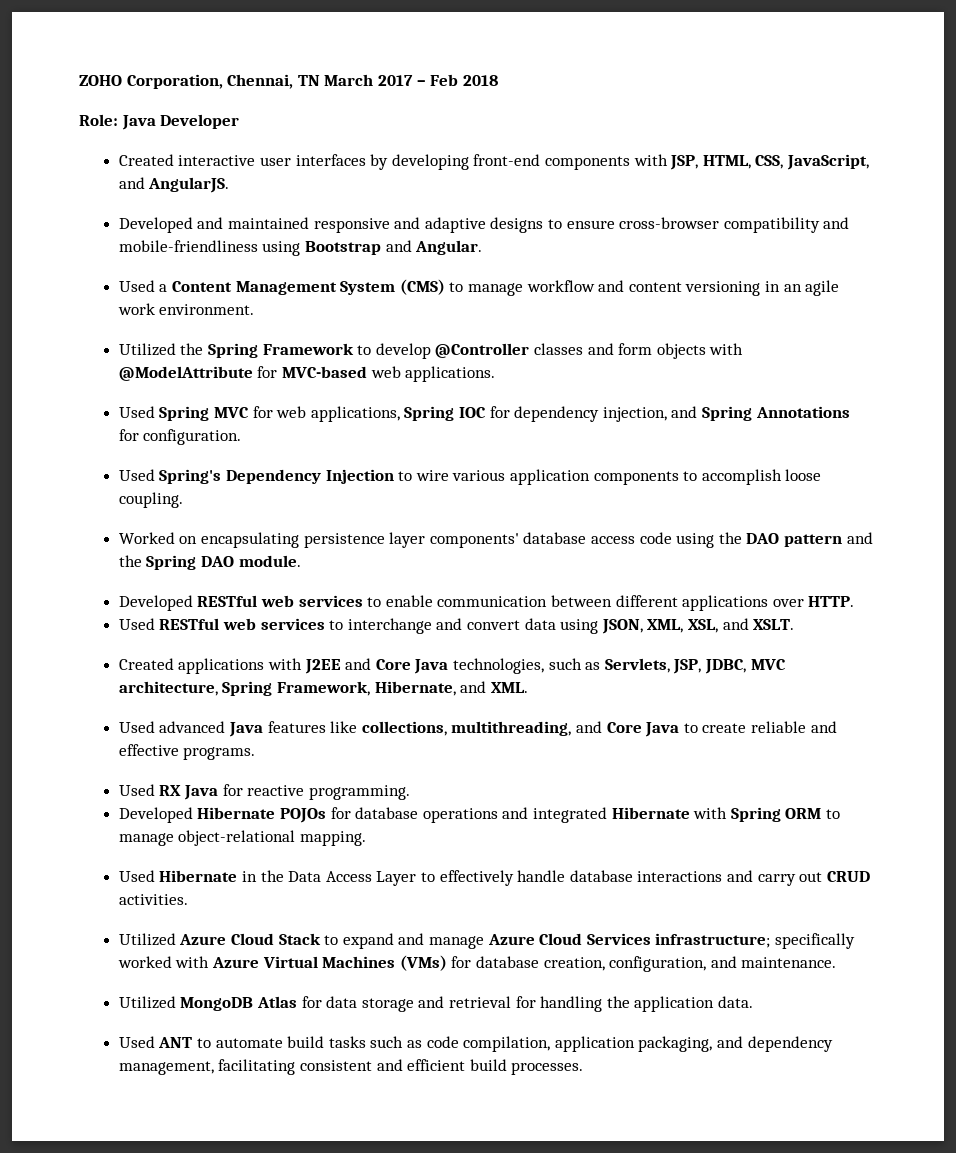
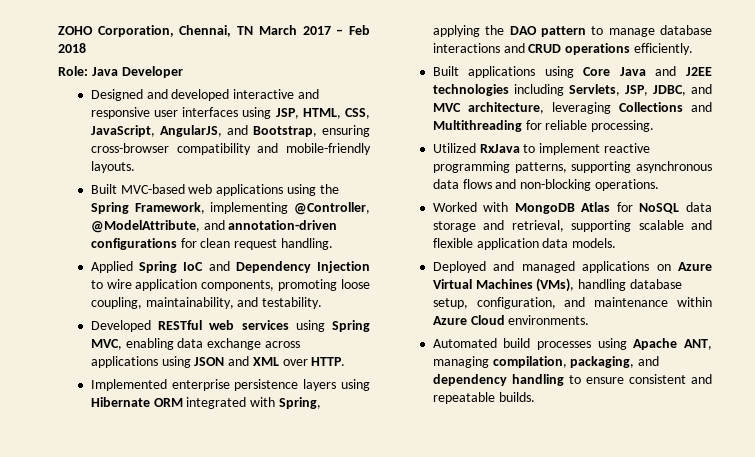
[118,154,869,170] [118,177,230,193] [118,217,850,233] [118,240,483,256] [118,279,840,296] [117,303,255,315] [118,343,744,359] [118,366,496,382] [118,406,850,422] [118,429,242,445] [118,469,822,485] [118,492,183,508] [118,532,873,548] [118,555,301,570] [118,595,855,611] [118,618,795,634] [118,658,601,674] Created interactive user interfaces by developing front-end components with JSP, HTML, CSS, JavaScript, and AngularJS. // Developed and maintained responsive and adaptive designs to ensure cross-browser compatibility and mobile-friendliness using Bootstrap and Angular. // Used a Content Management System (CMS) to manage workflow and content versioning in an agile work environment. // Utilized the Spring Framework to develop @Controller classes and form objects with @ModelAttribute for MVC-based web applications. // Used Spring MVC for web applications, Spring IOC for dependency injection, and Spring Annotations for configuration. // Used Spring's Dependency Injection to wire various application components to accomplish loose coupling. // Worked on encapsulating persistence layer components' database access code using the DAO pattern and the Spring DAO module. // Developed RESTful web services to enable communication between different applications over HTTP. // Used RESTful web services to interchange and convert data using JSON, XML, XSL, and XSLT. // Created applications with J2EE and Core Java technologies, such as -> [90,89,319,101] [90,107,370,119] [90,125,370,137] [90,143,371,155] [90,161,135,173] [90,184,339,196] [90,202,370,215] [90,220,338,233] [90,238,333,250] [90,261,370,273] [90,279,371,291] [90,297,323,309] [90,320,370,332] [90,338,300,350] [90,356,346,368] [90,379,370,391] [90,397,321,409] [432,25,712,37] [432,43,693,55] [432,66,712,78] [432,84,564,96] Designed and developed interactive and responsive user interfaces using JSP, HTML, CSS, JavaScript, AngularJS, and Bootstrap, ensuring cross-browser compatibility and mobile-friendly layouts. // Built MVC-based web applications using the Spring Framework, implementing @Controller, @ModelAttribute, and annotation-driven configurations for clean request handling. // Applied Spring IoC and Dependency Injection to wire application components, promoting loose coupling, maintainability, and testability. // Developed RESTful web services using Spring MVC, enabling data exchange across applications using JSON and XML over HTTP. // Implemented enterprise persistence layers using Hibernate ORM integrated with Spring, applying the DAO pattern to manage database interactions and CRUD operations efficiently. // Built applications using Core Java and J2EE technologies including
(746, 666) none -> [691,84,712,94] and
[222,681,528,696] [118,721,837,737] [118,744,256,760] [118,784,410,800] [118,807,840,823] [118,830,367,846] [118,870,870,886] [118,894,188,905] [118,933,855,949] [117,955,837,972] [118,996,753,1012] [118,1036,833,1052] [118,1059,584,1075] Spring Framework, Hibernate, and XML. // Used advanced Java features like collections, multithreading, and Core Java to create reliable and effective programs. // Used RX Java for reactive programming. // Developed Hibernate POJOs for database operations and integrated Hibernate with Spring ORM to manage object-relational mapping. // Used Hibernate in the Data Access Layer to effectively handle database interactions and carry out CRUD activities. // Utilized Azure Cloud Stack to expand and manage Azure Cloud Services infrastructure; specifically worked with Azure Virtual Machines (VMs) for database creation, configuration, and maintenance. // Utilized MongoDB Atlas for data storage and retrieval for handling the application data. // Used ANT to automate build tasks such as code compilation, application packaging, and dependency management, facilitating consistent and efficient build processes. -> [551,102,712,114] [432,120,655,132] [432,143,650,155] [432,161,712,173] [432,179,659,191] [432,202,712,214] [432,220,712,232] [432,238,617,250] [432,261,712,273] [432,278,682,292] [432,297,712,309] [432,315,590,325] [432,338,712,350] [432,356,660,368] [432,374,712,386] [432,392,535,404] leveraging Collections and Multithreading for reliable processing. // Utilized RxJava to implement reactive programming patterns, supporting asynchronous data flows and non-blocking operations. // Worked with MongoDB Atlas for NoSQL data storage and retrieval, supporting scalable and flexible application data models. // Deployed and managed applications on Azure Virtual Machines (VMs), handling database setup, configuration, and maintenance within Azure Cloud environments. // Automated build processes using Apache ANT, managing compilation, packaging, and dependency handling to ensure consistent and repeatable builds.

